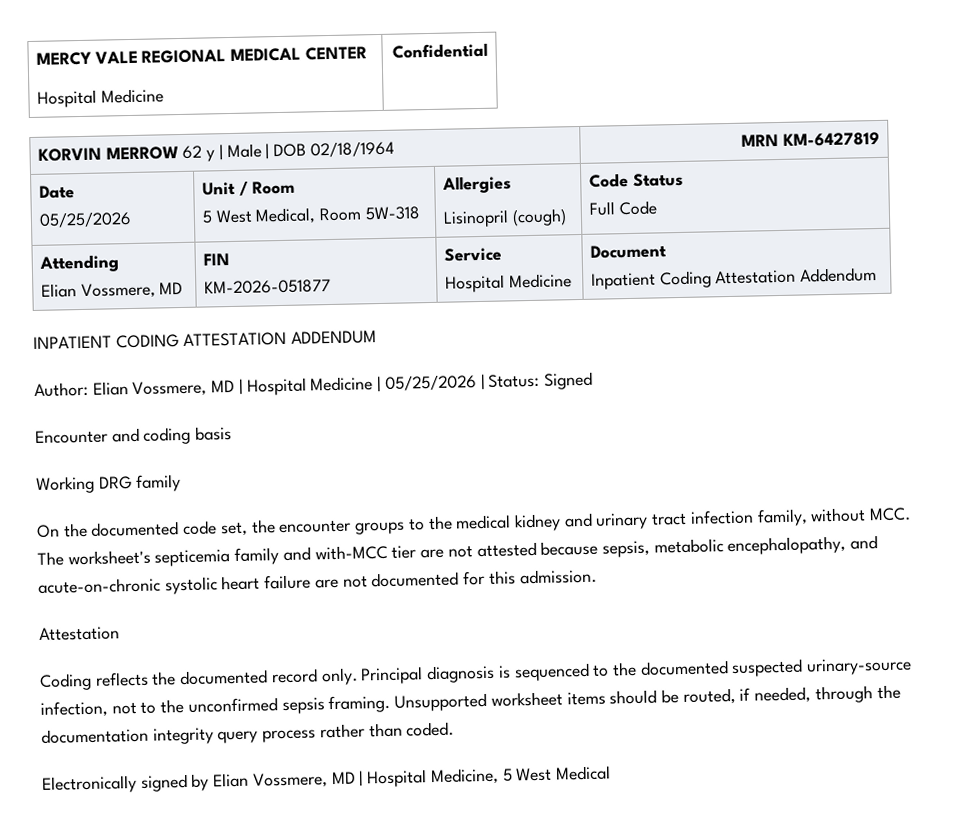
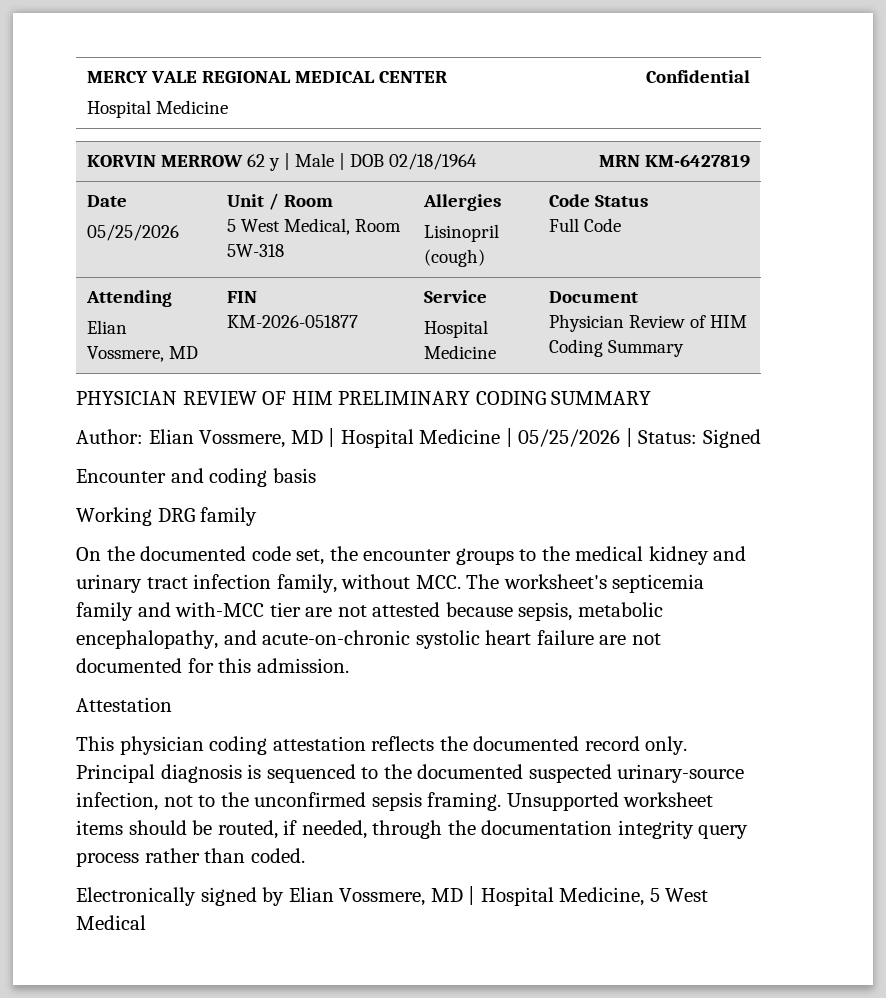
[590,267,878,290] [33,330,378,349] Inpatient Coding Attestation Addendum // INPATIENT CODING ATTESTATION ADDENDUM -> [548,314,747,332] [548,339,684,357] [76,391,652,405] Physician Review of HIM Coding Summary // PHYSICIAN REVIEW OF HIM PRELIMINARY CODING SUMMARY
[40,672,92,691] Coding -> [76,736,366,755] This physician coding attestation

